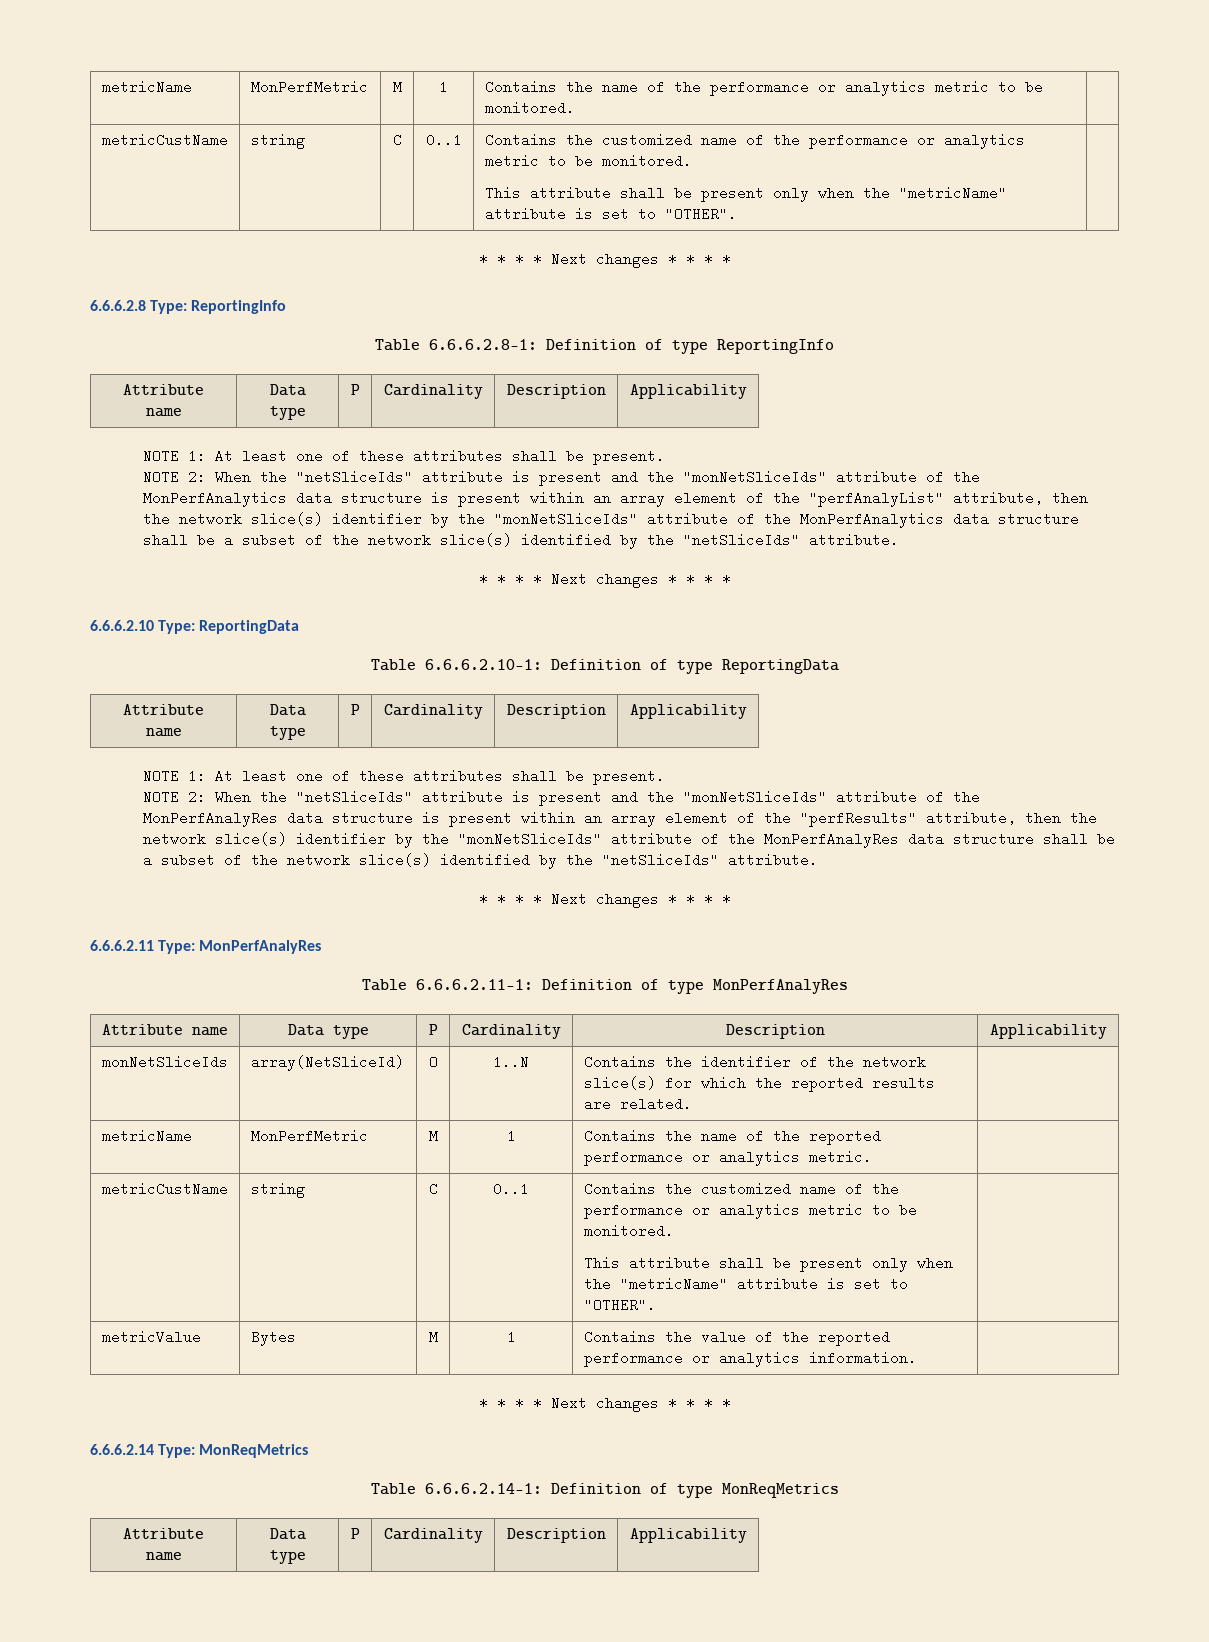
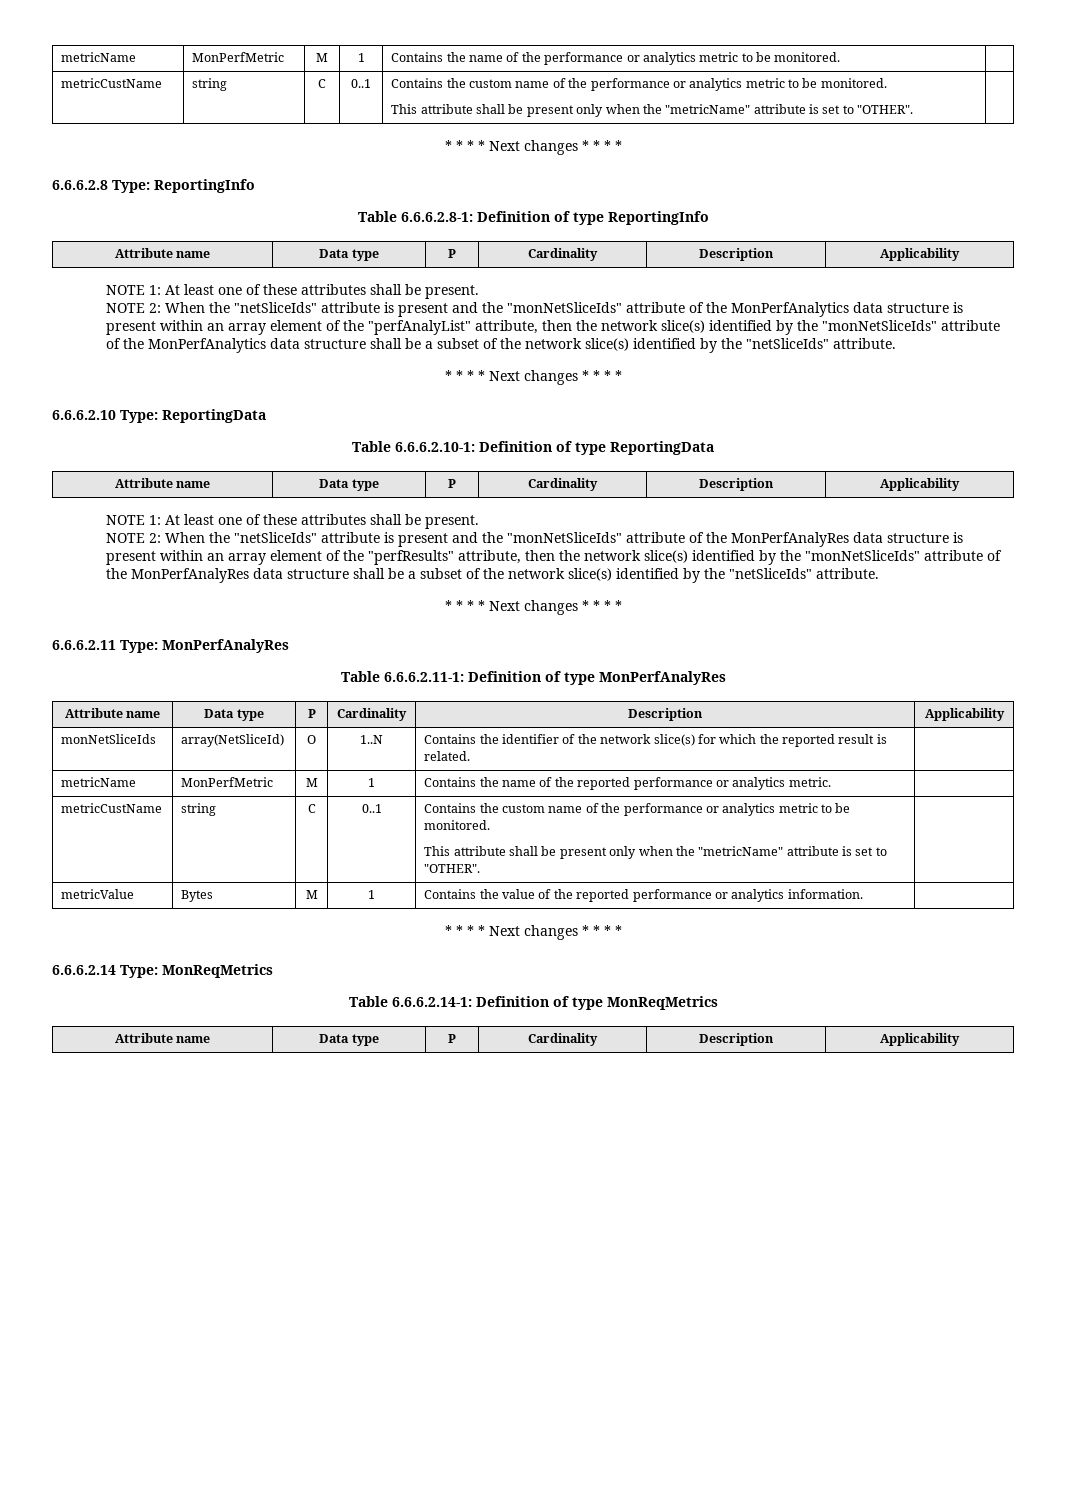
[601,133,692,147] customized -> [469,79,513,88] custom
[332,512,423,526] identifier -> [709,320,773,331] identified
[296,832,387,846] identifier -> [692,550,756,561] identified
[871,1076,935,1090] [583,1097,611,1111] results are -> [838,734,887,744] result is
[700,1182,791,1196] customized -> [502,804,546,813] custom

